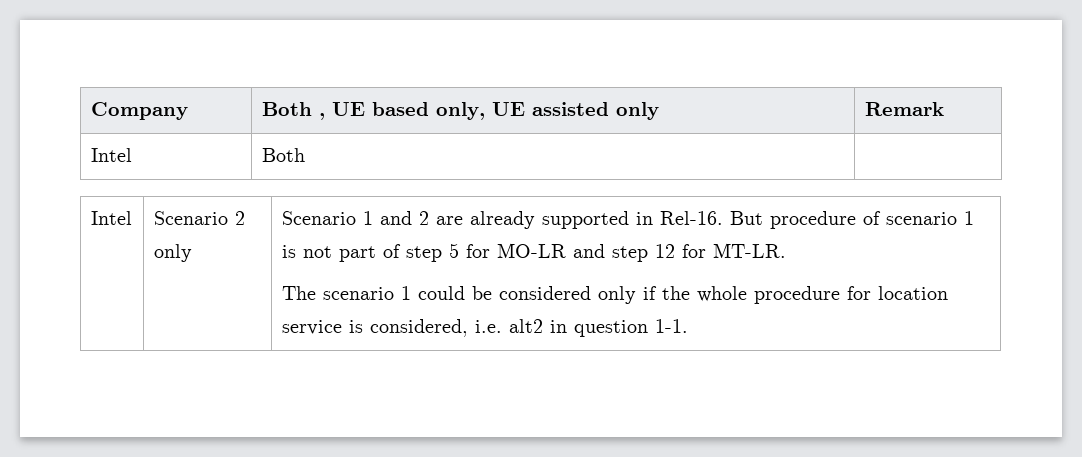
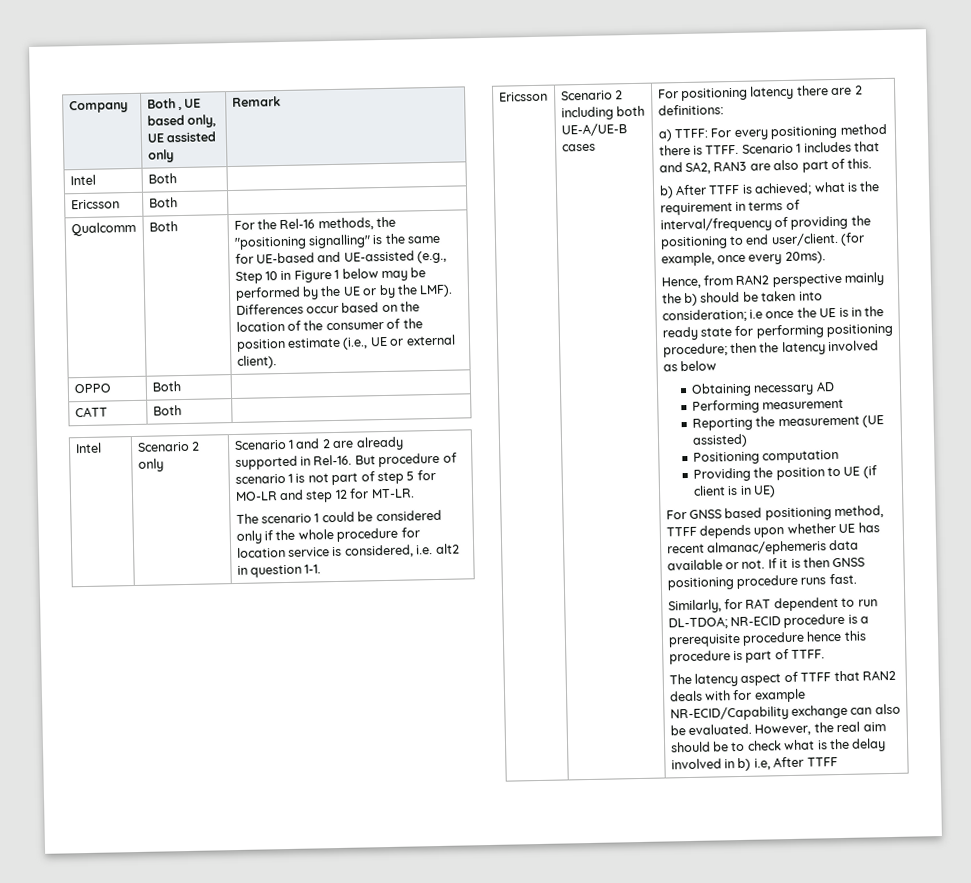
(305, 155) none -> [70,199,120,210] [148,197,178,208] [70,221,136,237] [148,221,178,232] [233,216,397,231] [233,233,442,250] [234,250,448,264] [234,267,427,284] [234,284,454,301] [235,301,421,315] [235,318,423,332] [235,334,456,352] [236,355,277,369] [73,383,111,394] [151,381,181,392] [74,406,108,418] [152,405,182,416] // Ericsson | Both | // Qualcomm | Both | For the Rel-16 methods, the "positioning signalling" is the same for UE-based and UE-assisted (e.g., Step 10 in Figure 1 below may be performed by the UE or by the LMF). Differences occur based on the location of the consumer of the position estimate (i.e., UE or external client). // OPPO | Both | // CATT | Both |
(688, 326) none -> [498,91,548,102] [560,90,624,101] [560,105,646,121] [560,123,627,137] [561,143,596,152] [657,85,863,102] [657,104,724,116] [657,123,887,142] [658,141,880,156] [658,158,873,174] [658,181,881,199] [659,199,800,216] [659,215,871,233] [659,232,866,250] [660,251,826,267] [660,272,885,289] [661,290,823,307] [661,306,885,323] [661,323,894,341] [662,340,880,358] [662,360,718,372] [690,381,835,397] [691,398,845,414] [691,415,884,431] [691,433,748,448] [692,449,840,465] [692,465,877,482] [692,485,776,498] [665,505,885,521] [665,522,880,539] [666,539,860,556] [666,557,866,571] [666,573,857,591] [667,597,878,614] [667,613,870,630] [667,630,867,648] [668,649,826,665] [668,669,896,687] [669,688,806,703] [669,703,901,722] [669,721,886,736] [670,738,887,753] [670,756,838,772] // Ericsson | Scenario 2 including both UE-A/UE-B cases | For positioning latency there are 2 definitions: // a) TTFF: For every positioning method there is TTFF. Scenario 1 includes that and SA2, RAN3 are also part of this. // b) After TTFF is achieved; what is the requirement in terms of interval/frequency of providing the positioning to end user/client. (for example, once every 20ms). // Hence, from RAN2 perspective mainly the b) should be taken into consideration; i.e once the UE is in the ready state for performing positioning procedure; then the latency involved as below // Obtaining necessary AD // Performing measurement // Reporting the measurement (UE assisted) // Positioning computation // Providing the position to UE (if client is in UE) // For GNSS based positioning method, TTFF depends upon whether UE has recent almanac/ephemeris data available or not. If it is then GNSS positioning procedure runs fast. // Similarly, for RAT dependent to run DL-TDOA; NR-ECID procedure is a prerequisite procedure hence this procedure is part of TTFF. // The latency aspect of TTFF that RAN2 deals with for example NR-ECID/Capability exchange can also be evaluated. However, the real aim should be to check what is the delay involved in b) i.e, After TTFF

